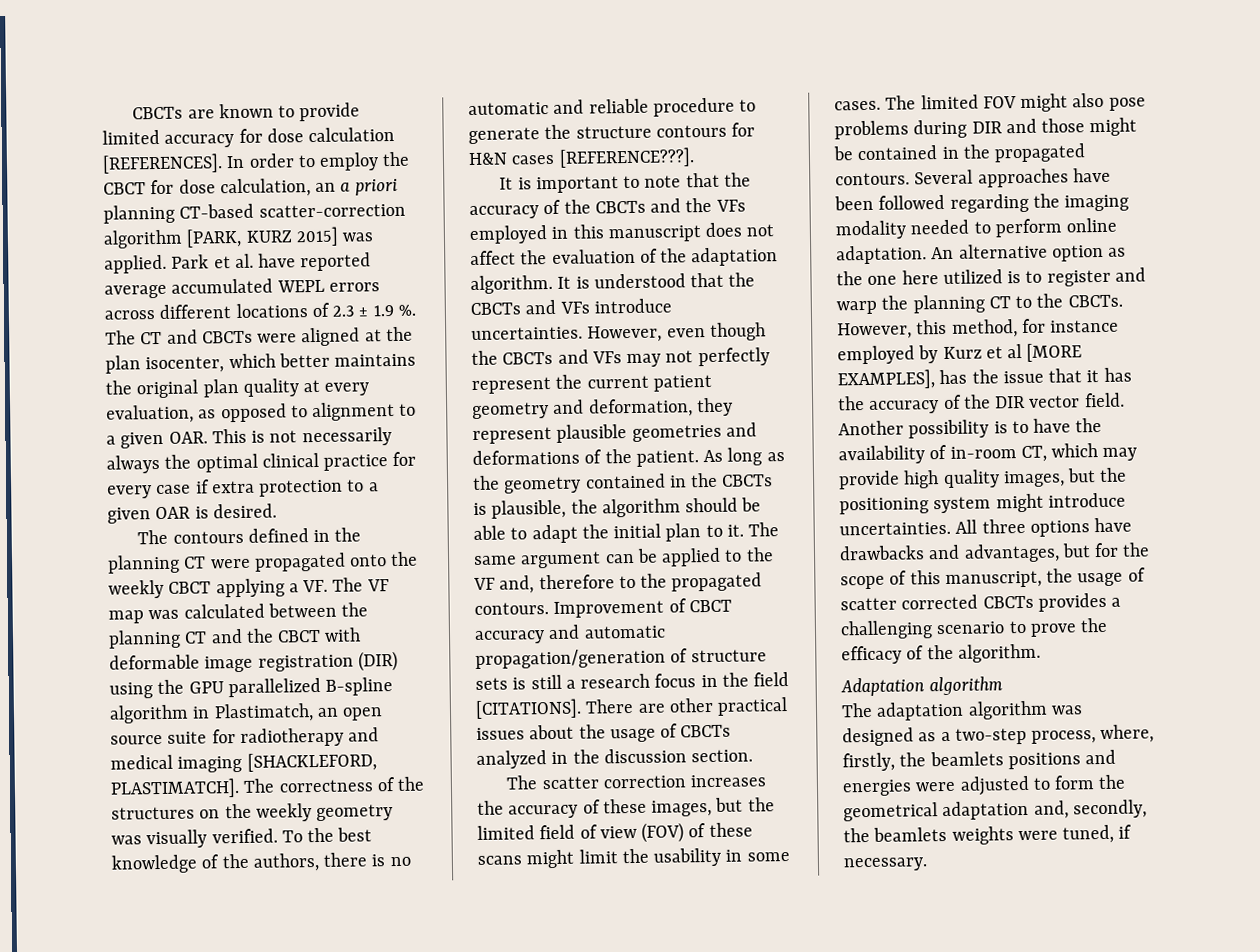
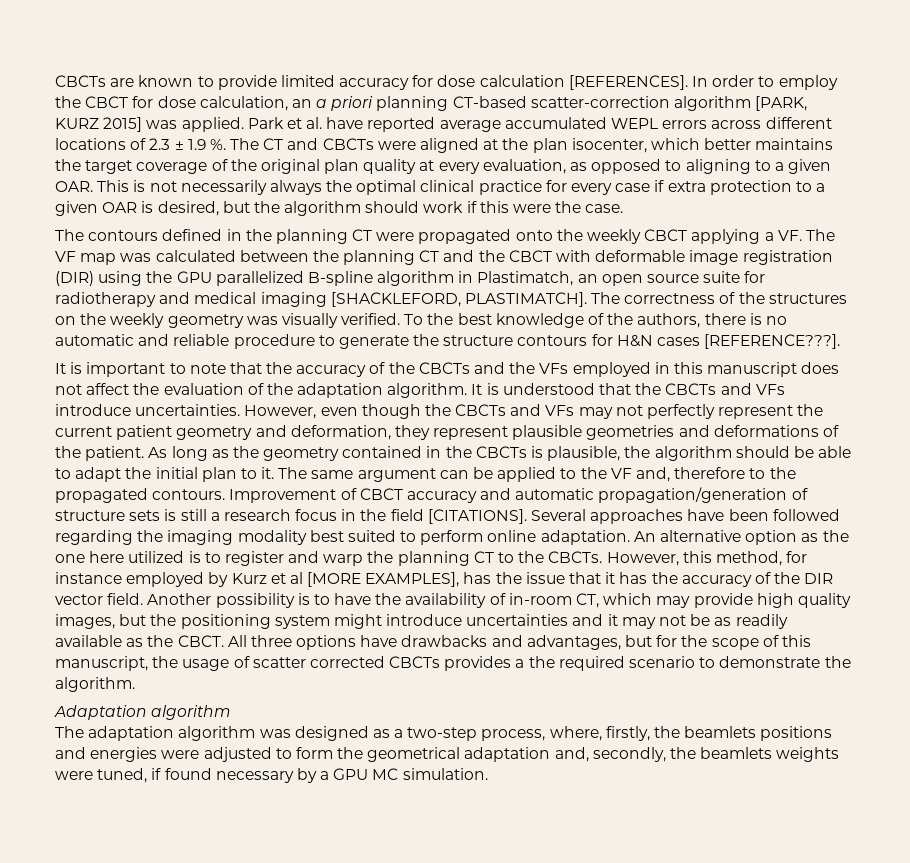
(132, 387) none -> [85,159,257,174] target coverage of the
[312,401,396,422] alignment -> [685,159,751,174] aligning
[212,503,277,519] desired. -> [157,201,624,216] desired, but the algorithm should work if this were the case.
[585,697,789,716] [476,723,732,743] [476,748,754,769] [506,774,767,790] [477,797,775,819] [477,822,753,843] [477,847,790,869] [834,92,1146,112] [834,117,1138,140] [833,143,1087,163] [835,172,910,186] There are other practical issues about the usage of CBCTs analyzed in the discussion section. // The scatter correction increases the accuracy of these images, but the limited field of view (FOV) of these scans might limit the usability in some cases. The limited FOV might also pose problems during DIR and those might be contained in the propagated contours. -> (527, 516) none
[910,219,970,235] needed -> [309,530,396,542] best suited
[839,521,951,536] uncertainties. -> [466,614,788,629] [55,635,224,647] uncertainties and it may not be as readily available as the CBCT.
[840,617,1109,640] [841,645,925,665] challenging scenario to prove the efficacy of -> [528,656,821,671] the required scenario to demonstrate
[843,857,928,872] necessary. -> [164,768,488,783] found necessary by a GPU MC simulation.

